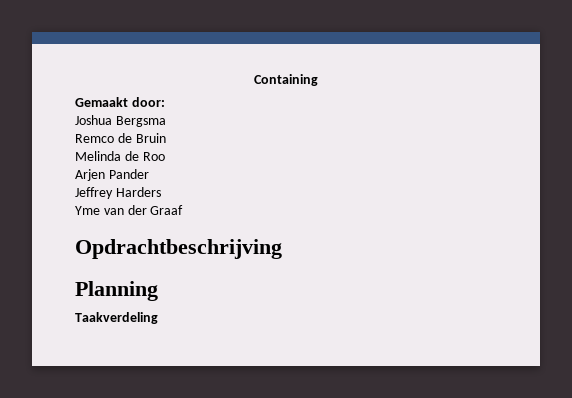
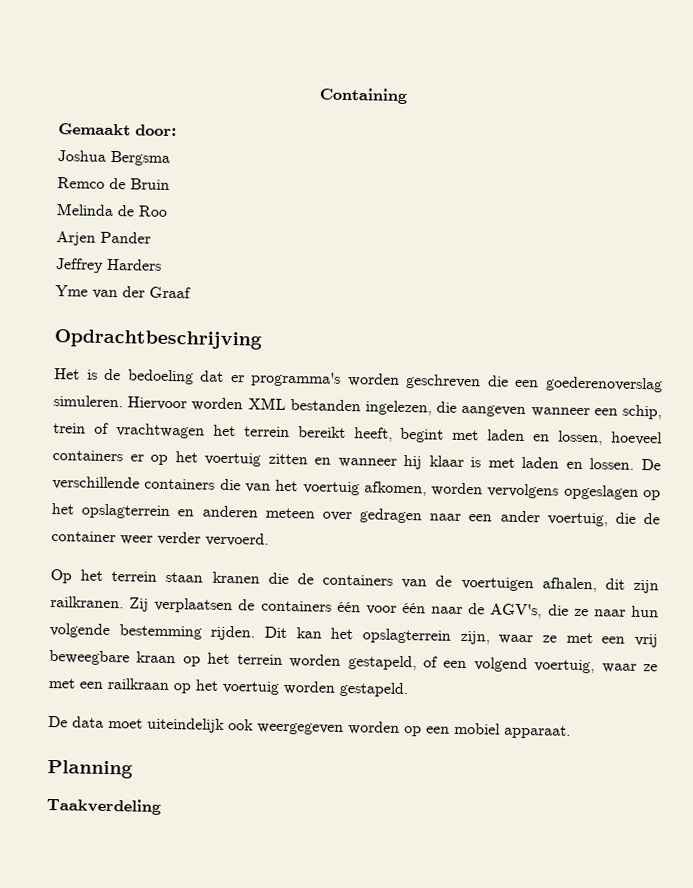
(282, 249) none -> [54,368,663,393] [53,395,662,420] [53,422,663,446] [52,450,662,471] [52,476,661,501] [51,503,660,527] [51,531,269,547] [50,569,659,594] [50,596,659,619] [49,623,658,648] [49,650,658,674] [48,677,408,698] [48,715,571,739] // Het is de bedoeling dat er programma's worden geschreven die een goederenoverslag simuleren. Hiervoor worden XML bestanden ingelezen, die aangeven wanneer een schip, trein of vrachtwagen het terrein bereikt heeft, begint met laden en lossen, hoeveel containers er op het voertuig zitten en wanneer hij klaar is met laden en lossen. De verschillende containers die van het voertuig afkomen, worden vervolgens opgeslagen op het opslagterrein en anderen meteen over gedragen naar een ander voertuig, die de container weer verder vervoerd. // Op het terrein staan kranen die de containers van de voertuigen afhalen, dit zijn railkranen. Zij verplaatsen de containers één voor één naar de AGV's, die ze naar hun volgende bestemming rijden. Dit kan het opslagterrein zijn, waar ze met een vrij beweegbare kraan op het terrein worden gestapeld, of een volgend voertuig, waar ze met een railkraan op het voertuig worden gestapeld. // De data moet uiteindelijk ook weergegeven worden op een mobiel apparaat.

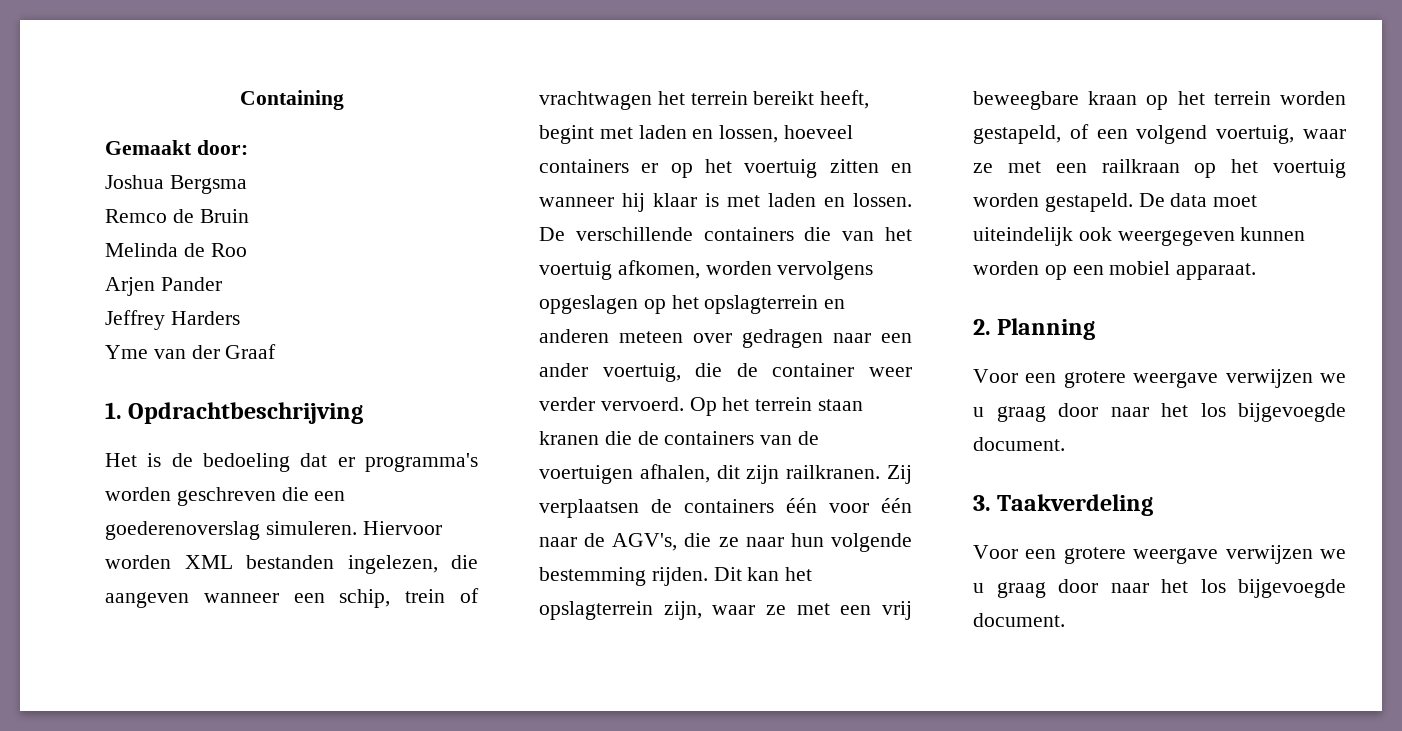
(191, 292) none -> [105,402,122,419] 1.
(269, 539) // -> (684, 404) none
(408, 689) // -> (1133, 202) none
(344, 728) none -> [1240,227,1306,241] kunnen
(571, 731) none -> [973,319,991,335] 2.
[46,797,161,815] Taakverdeling -> [973,369,1346,388] [973,403,1346,422] [973,437,1065,451] [973,494,1154,516] [973,545,1346,564] [973,579,1346,598] [973,613,1065,627] Voor een grotere weergave verwijzen we u graag door naar het los bijgevoegde document. // 3. Taakverdeling // Voor een grotere weergave verwijzen we u graag door naar het los bijgevoegde document.

